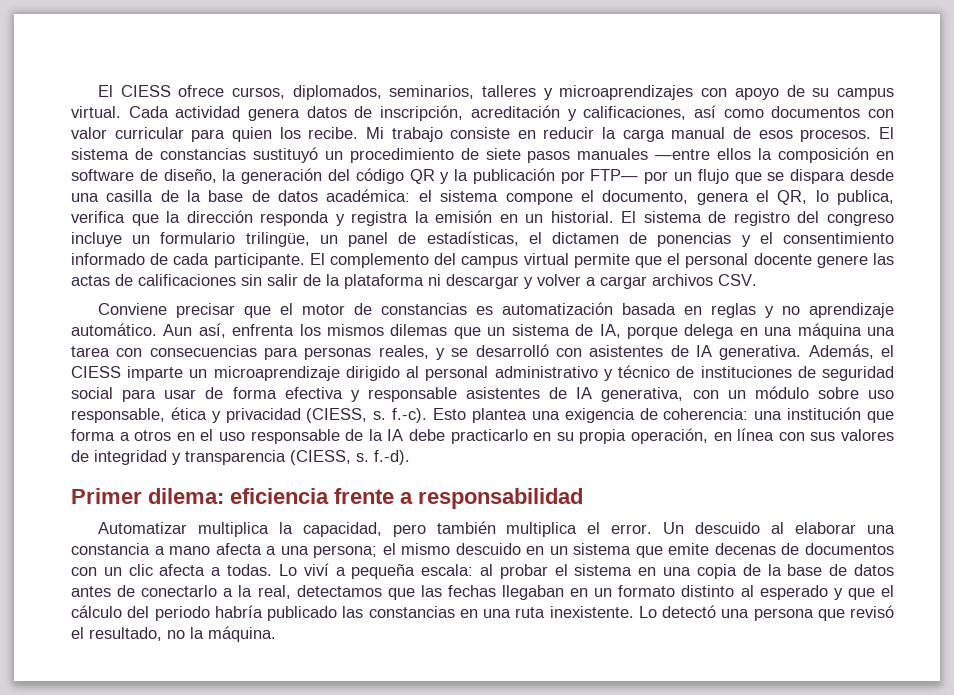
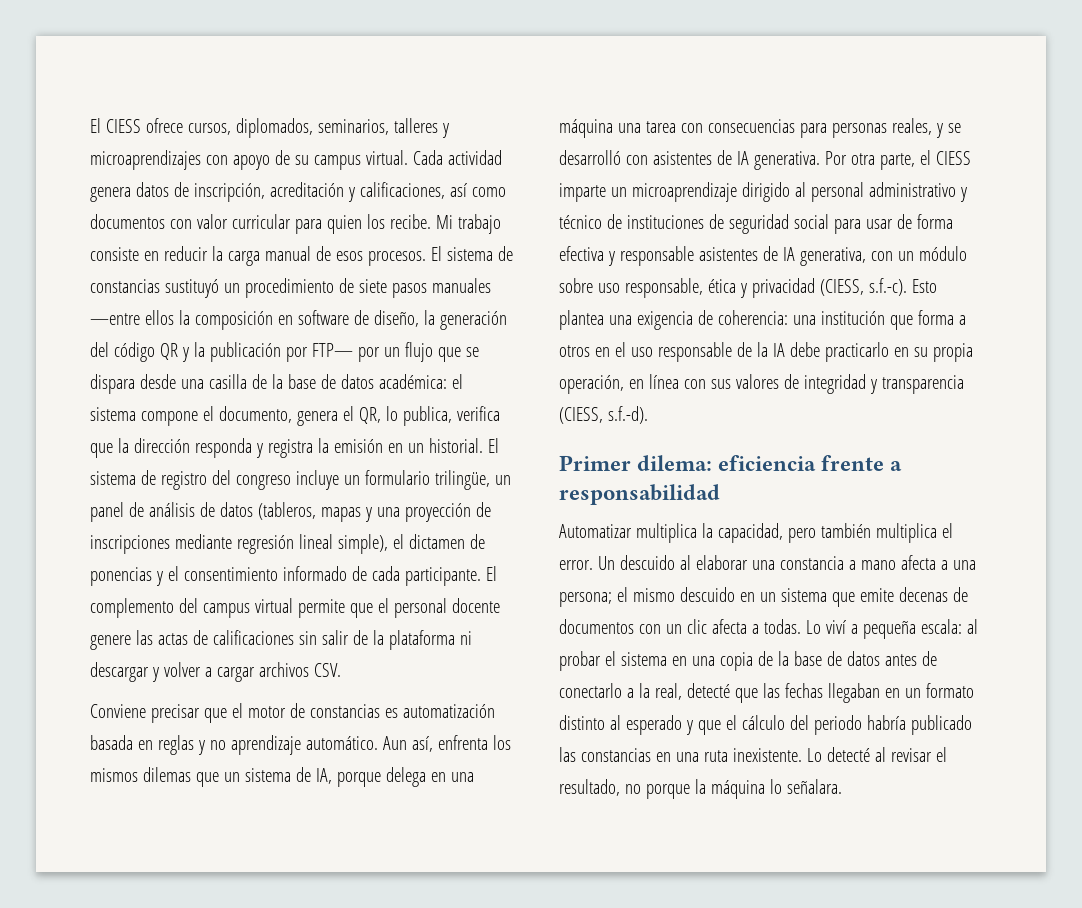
[426,231,519,246] estadísticas, -> [148,502,491,522] [90,534,388,554] análisis de datos (tableros, mapas y una proyección de inscripciones mediante regresión lineal simple),
[808,344,874,359] Además, -> [824,151,915,170] Por otra parte,
[373,408,428,423] s. f.-c). -> [868,278,907,296] s.f.-c).
[356,450,410,465] s. f.-d). -> [607,406,648,424] s.f.-d).
[296,585,382,597] detectamos -> [686,683,730,698] detecté
[662,605,894,621] [71,626,276,642] detectó una persona que revisó el resultado, no la máquina. -> [826,747,947,762] [559,779,842,799] detecté al revisar el resultado, no porque la máquina lo señalara.

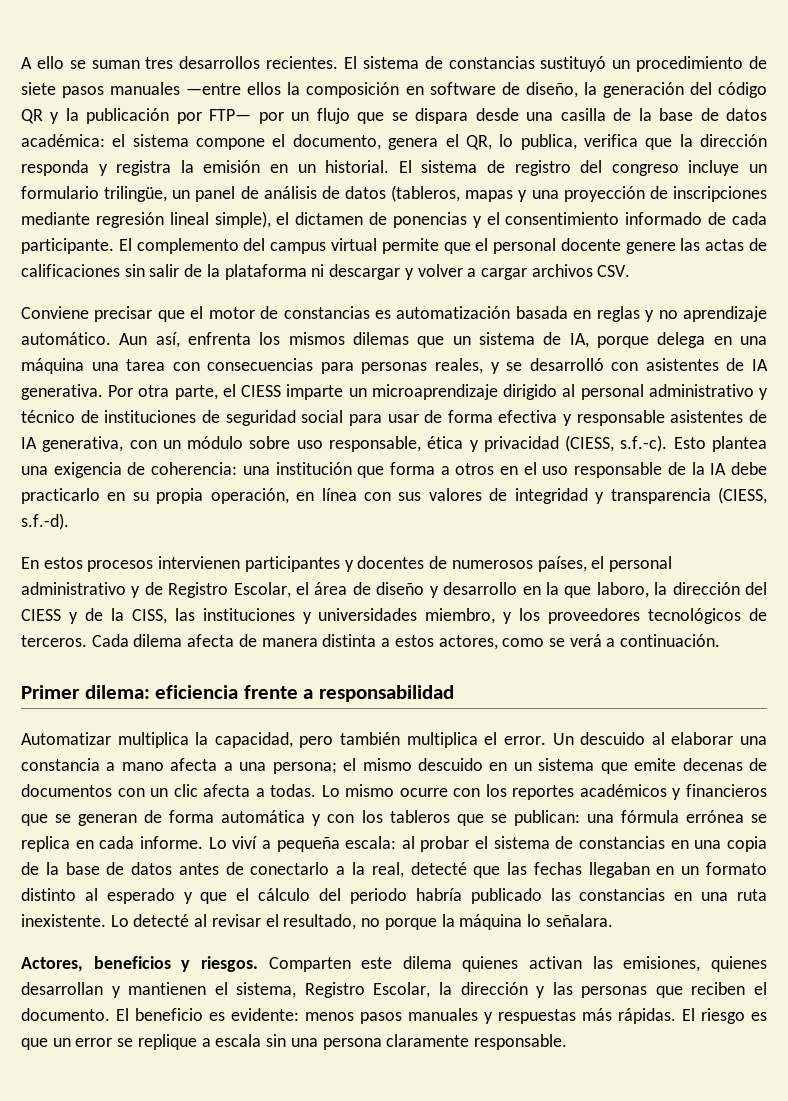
[90,118,449,138] [90,150,502,170] [90,182,506,202] [90,214,501,234] [90,246,426,266] El CIESS ofrece cursos, diplomados, seminarios, talleres y microaprendizajes con apoyo de su campus virtual. Cada actividad genera datos de inscripción, acreditación y calificaciones, así como documentos con valor curricular para quien los recibe. Mi trabajo consiste en reducir la carga manual de esos procesos. -> [21,56,339,69] A ello se suman tres desarrollos recientes.
(648, 415) none -> [21,556,672,572] [21,582,767,598] [21,608,768,624] [21,634,721,650] // En estos procesos intervienen participantes y docentes de numerosos países, el personal administrativo y de Registro Escolar, el área de diseño y desarrollo en la que laboro, la dirección del CIESS y de la CISS, las instituciones y universidades miembro, y los proveedores tecnológicos de terceros. Cada dilema afecta de manera distinta a estos actores, como se verá a continuación.
(821, 627) none -> [345,784,767,800] [21,810,767,826] [21,836,227,852] mismo ocurre con los reportes académicos y financieros que se generan de forma automática y con los tableros que se publican: una fórmula errónea se replica en cada informe. Lo
(667, 659) none -> [555,836,666,849] de constancias
(842, 786) none -> [21,956,767,972] [21,982,767,998] [21,1008,767,1024] [21,1034,567,1050] // Actores, beneficios y riesgos. Comparten este dilema quienes activan las emisiones, quienes desarrollan y mantienen el sistema, Registro Escolar, la dirección y las personas que reciben el documento. El beneficio es evidente: menos pasos manuales y respuestas más rápidas. El riesgo es que un error se replique a escala sin una persona claramente responsable.

